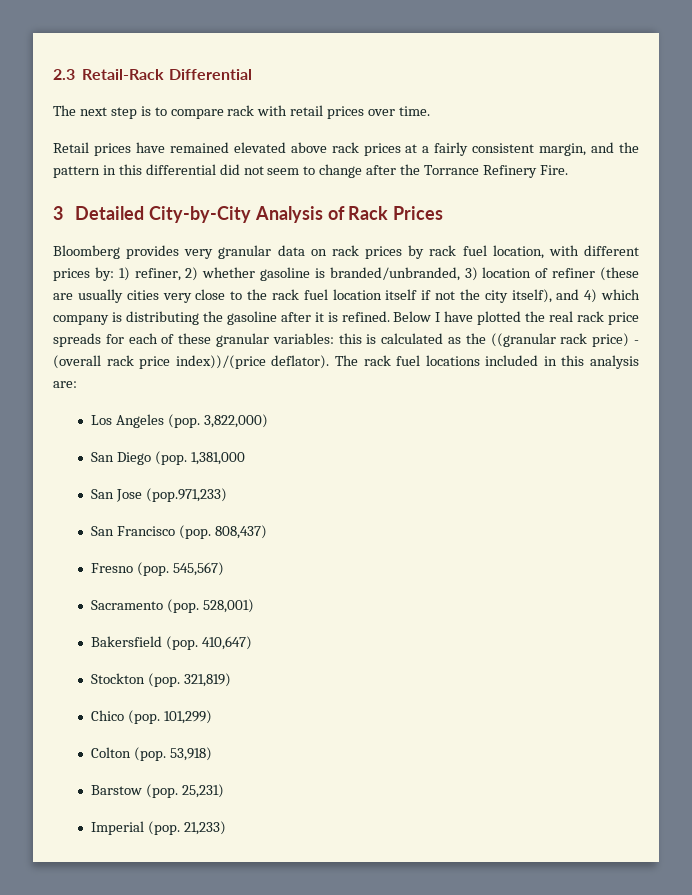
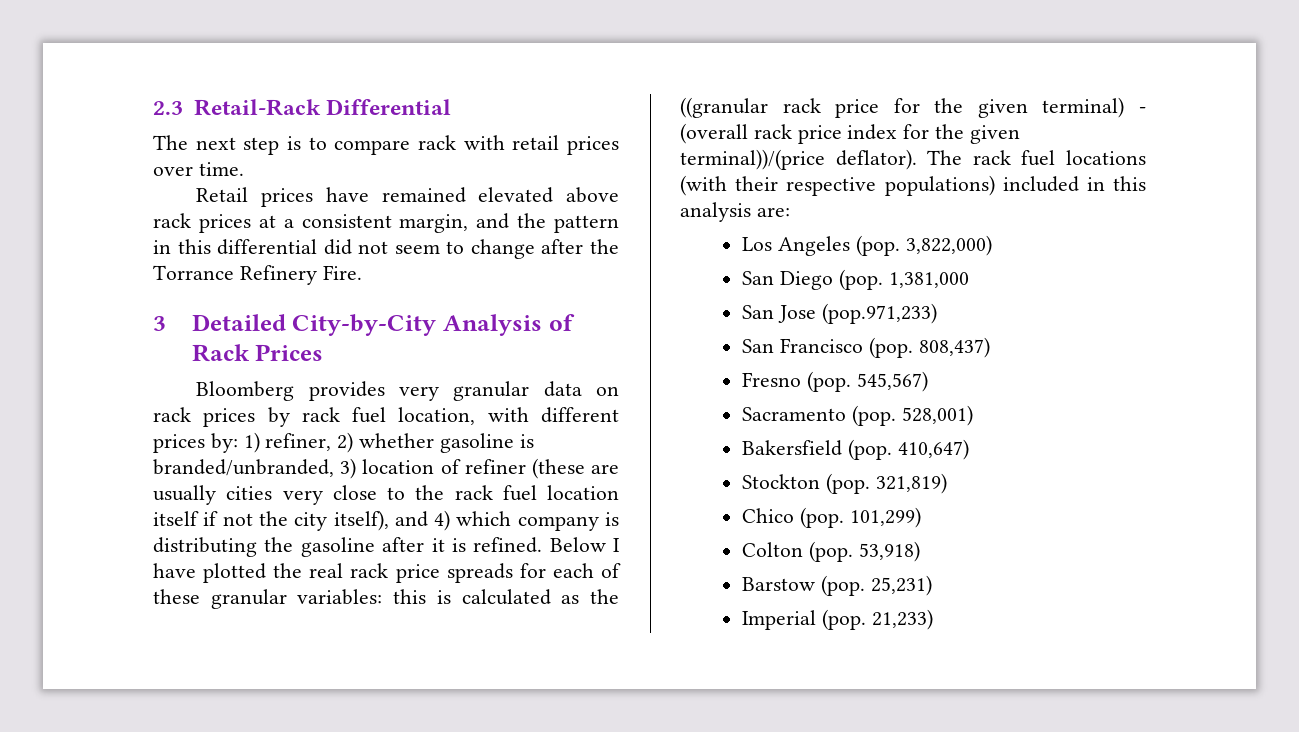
[434,142,469,156] fairly -> (294, 223) none
[592,333,639,347] [53,355,266,369] price) - (overall rack price index))/(price -> [835,97,1146,118] [680,123,1020,144] [680,149,825,170] price for the given terminal) - (overall rack price index for the given terminal))/(price
(480, 360) none -> [680,175,995,196] (with their respective populations)

